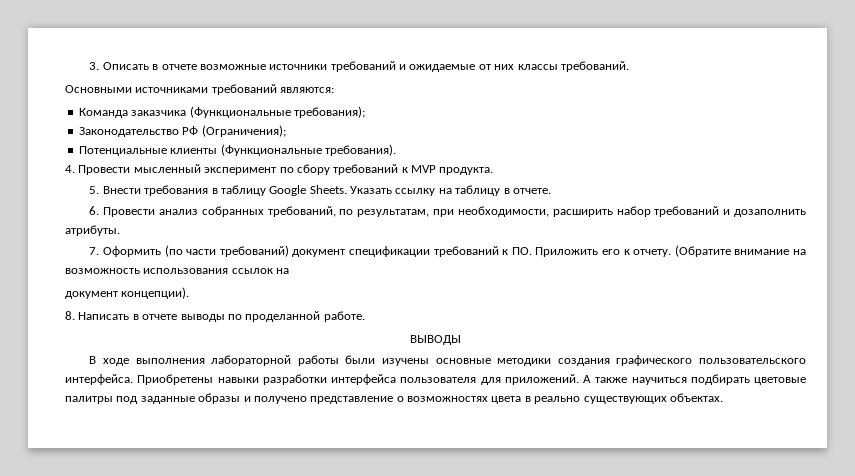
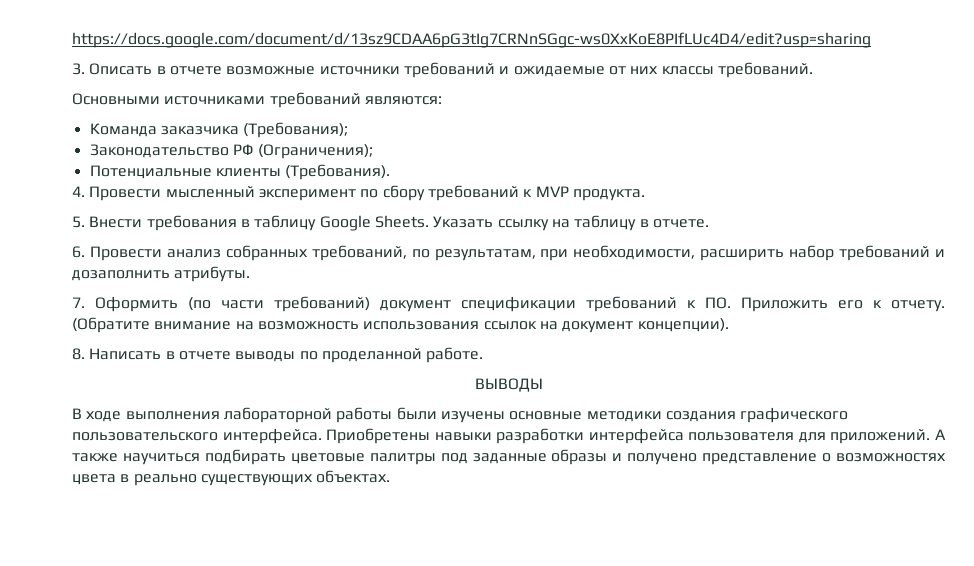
(89, 66) none -> [72,32,871,48] https://docs.google.com/document/d/13sz9CDAA6pG3tIg7CRNnSGgc-ws0XxKoE8PIfLUc4D4/edit?usp=sharing //
[189,106,365,118] (Функциональные требования); -> [243,122,349,138] (Требования);
[220,144,396,156] (Функциональные требования). -> [285,164,391,180] (Требования).
(290, 271) // -> (558, 325) none

